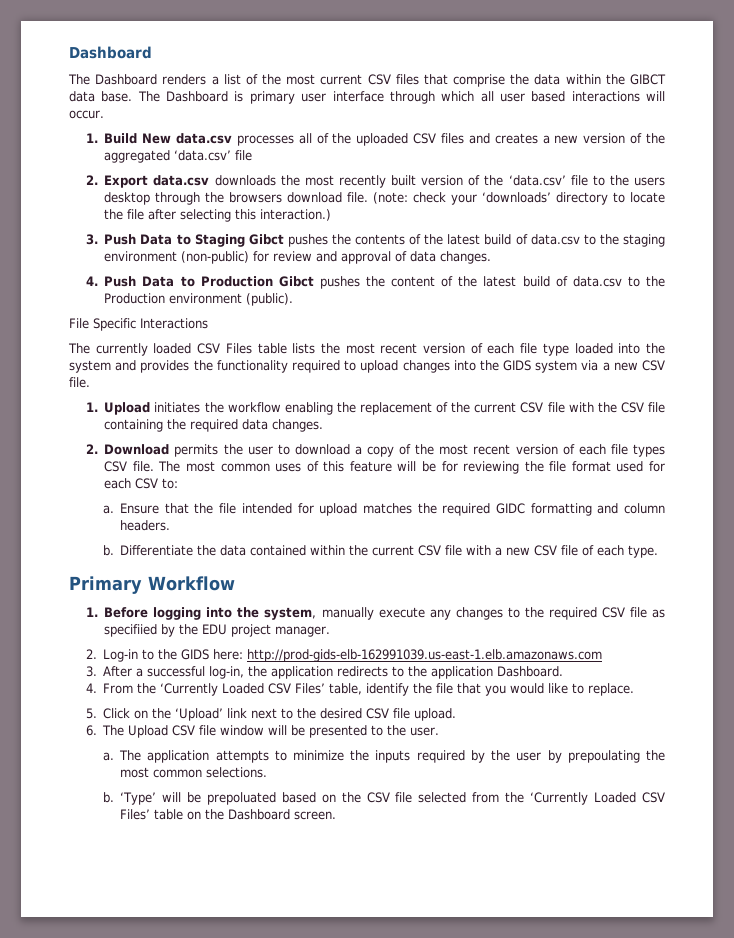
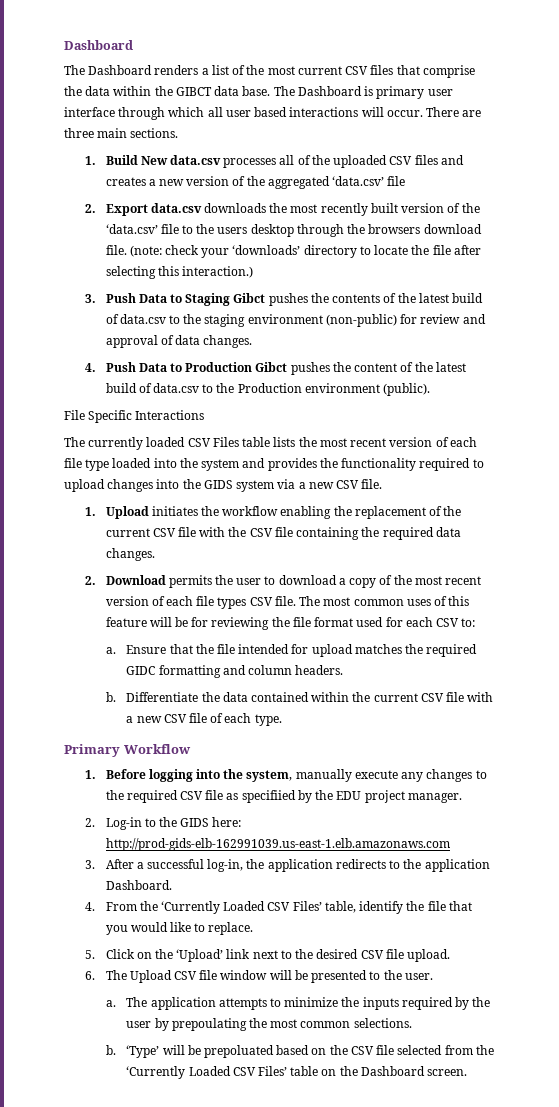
(104, 114) none -> [426,107,482,117] [64,128,179,138] There are three main sections.

